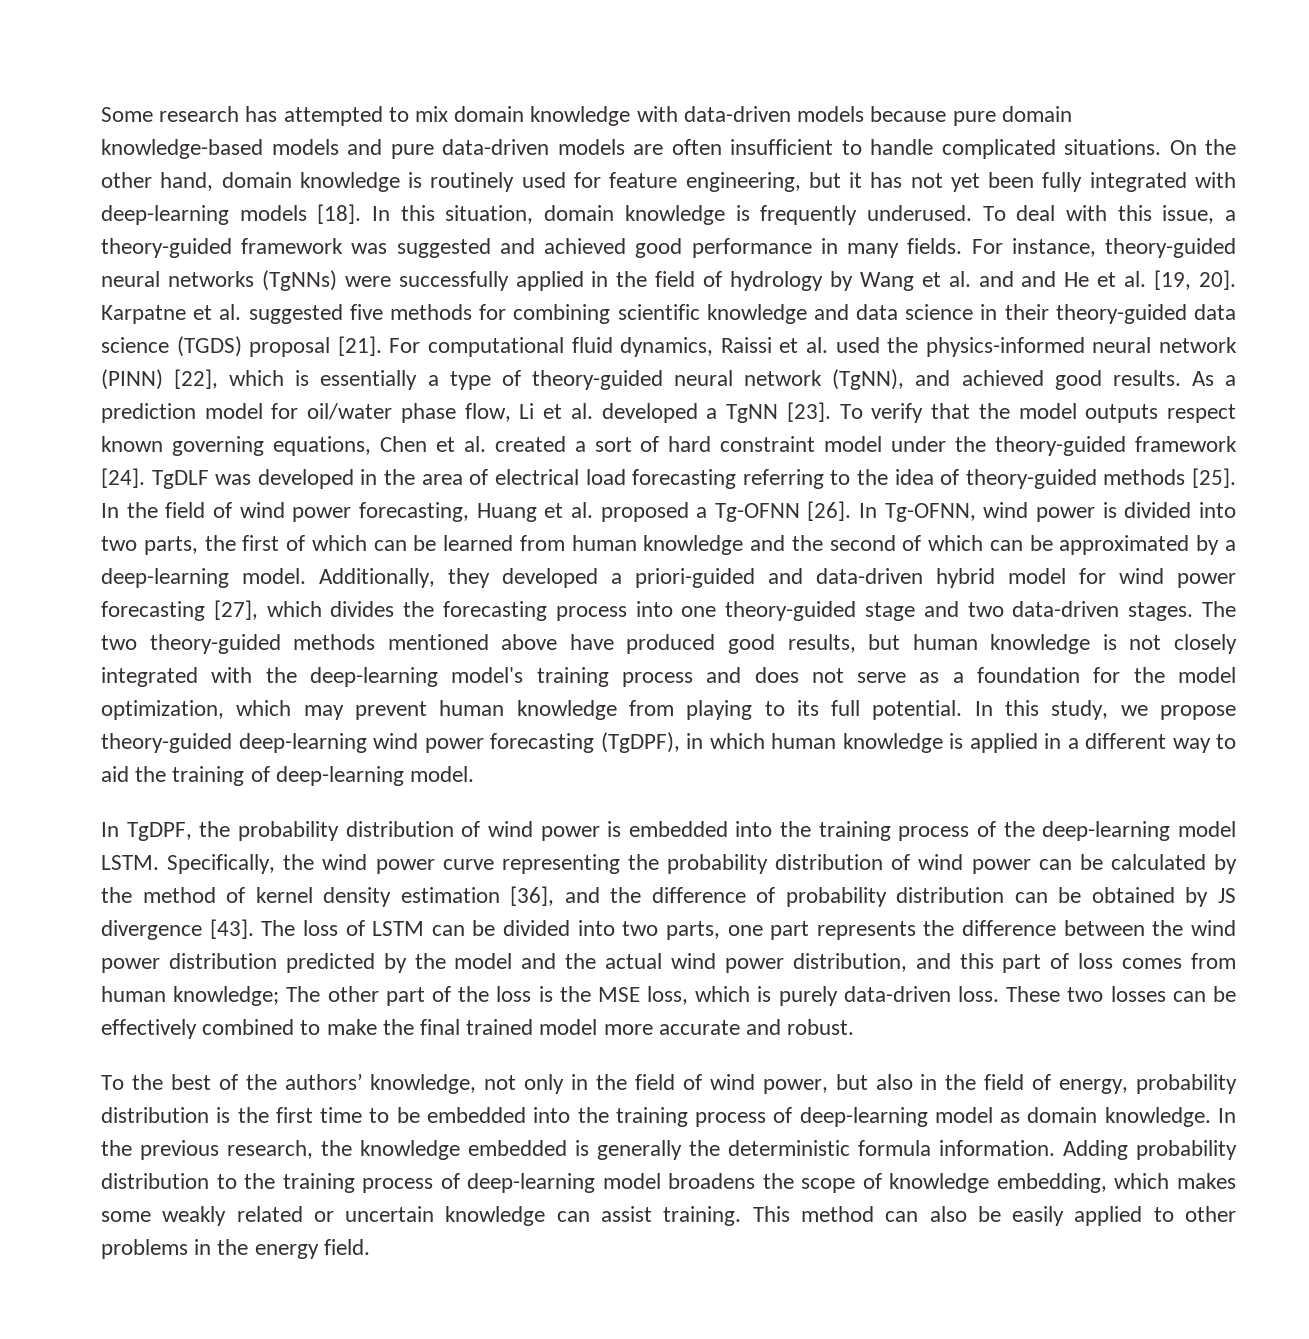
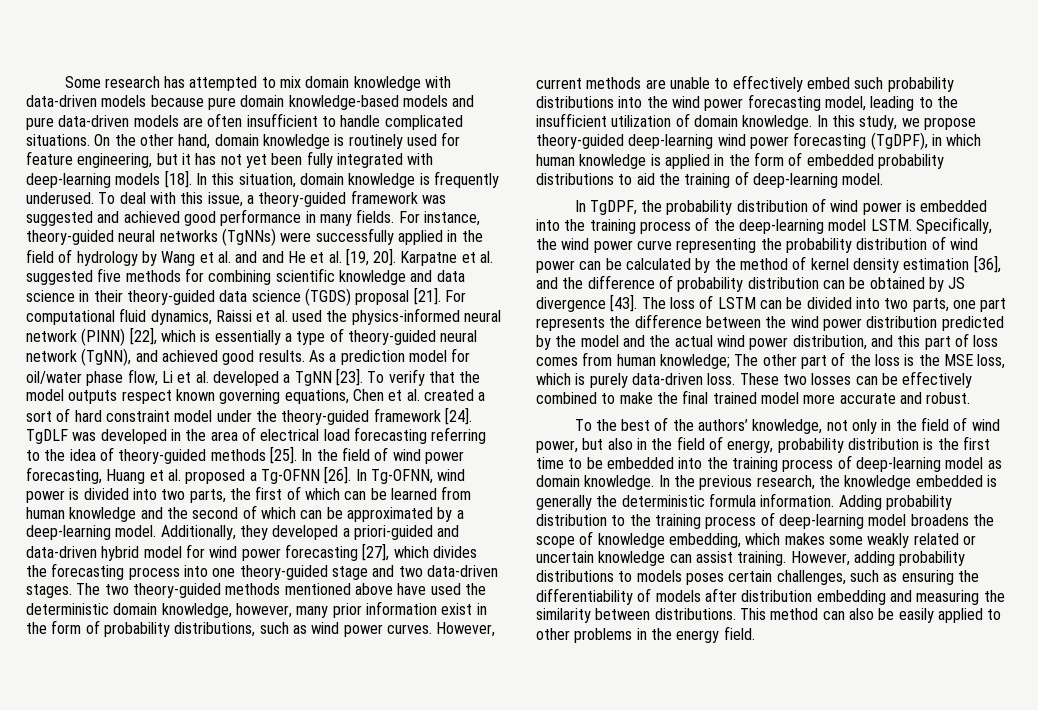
[626,634,1237,654] [101,667,1236,687] [101,700,963,720] produced good results, but human knowledge is not closely integrated with the deep-learning model's training process and does not serve as a foundation for the model optimization, which may prevent human knowledge from playing to its full potential. -> [430,583,486,595] [26,601,487,618] [26,620,496,637] [536,75,954,92] [536,94,958,111] [536,113,813,130] used the deterministic domain knowledge, however, many prior information exist in the form of probability distributions, such as wind power curves. However, current methods are unable to effectively embed such probability distributions into the wind power forecasting model, leading to the insufficient utilization of domain knowledge.
[1067,733,1211,753] a different way -> [728,152,944,169] [536,173,614,185] the form of embedded probability distributions
(742, 1216) none -> [790,551,966,566] [536,570,979,585] [536,588,1005,605] [536,608,736,623] However, adding probability distributions to models poses certain challenges, such as ensuring the differentiability of models after distribution embedding and measuring the similarity between distributions.

